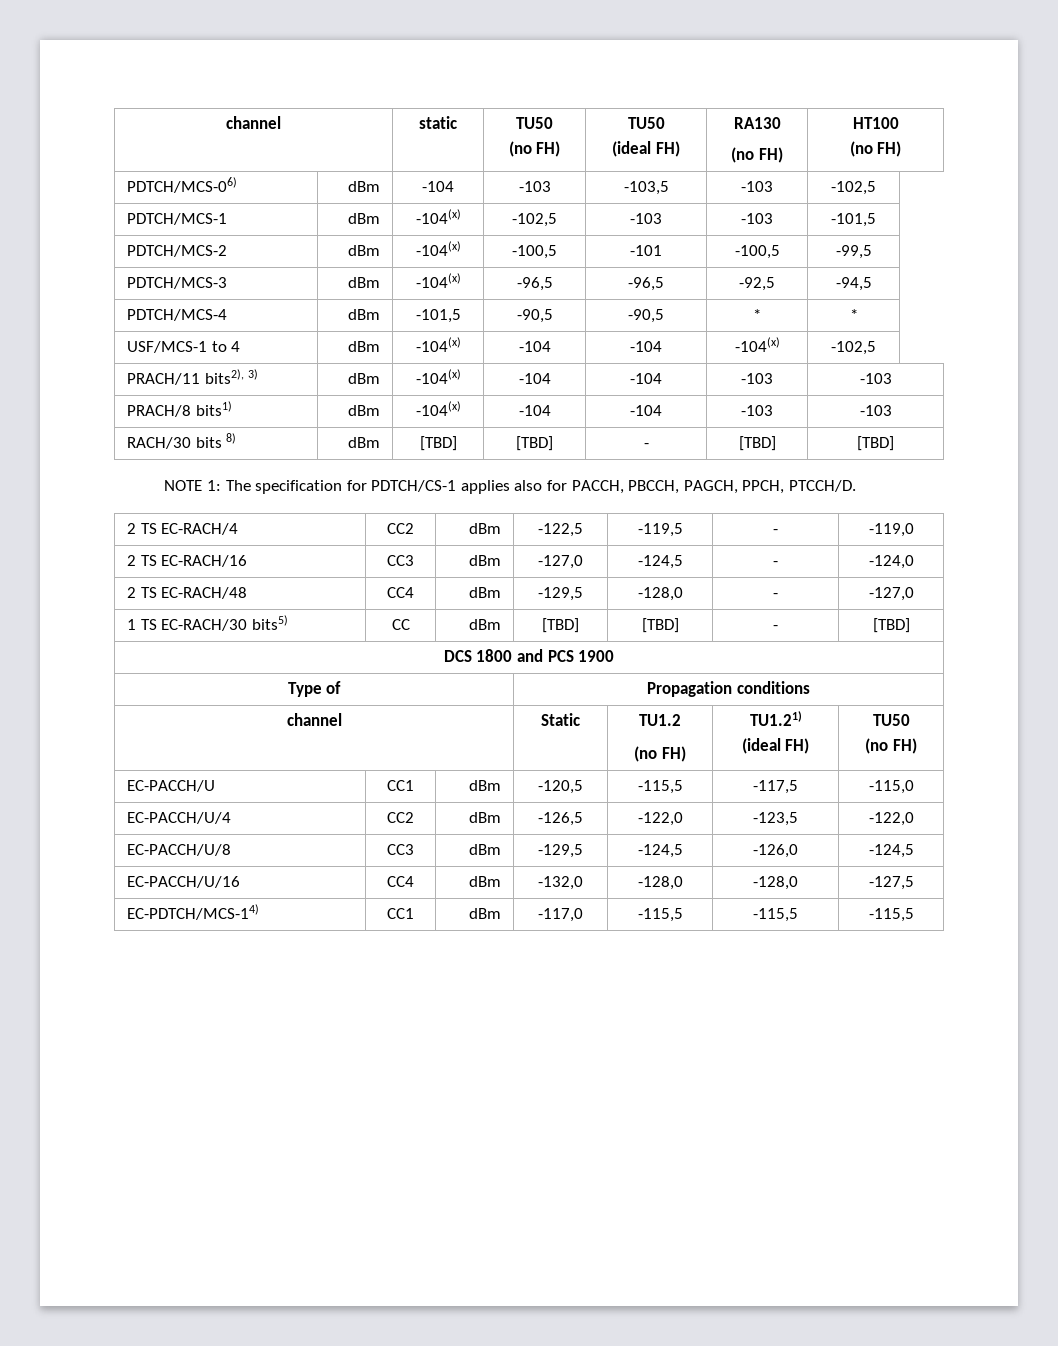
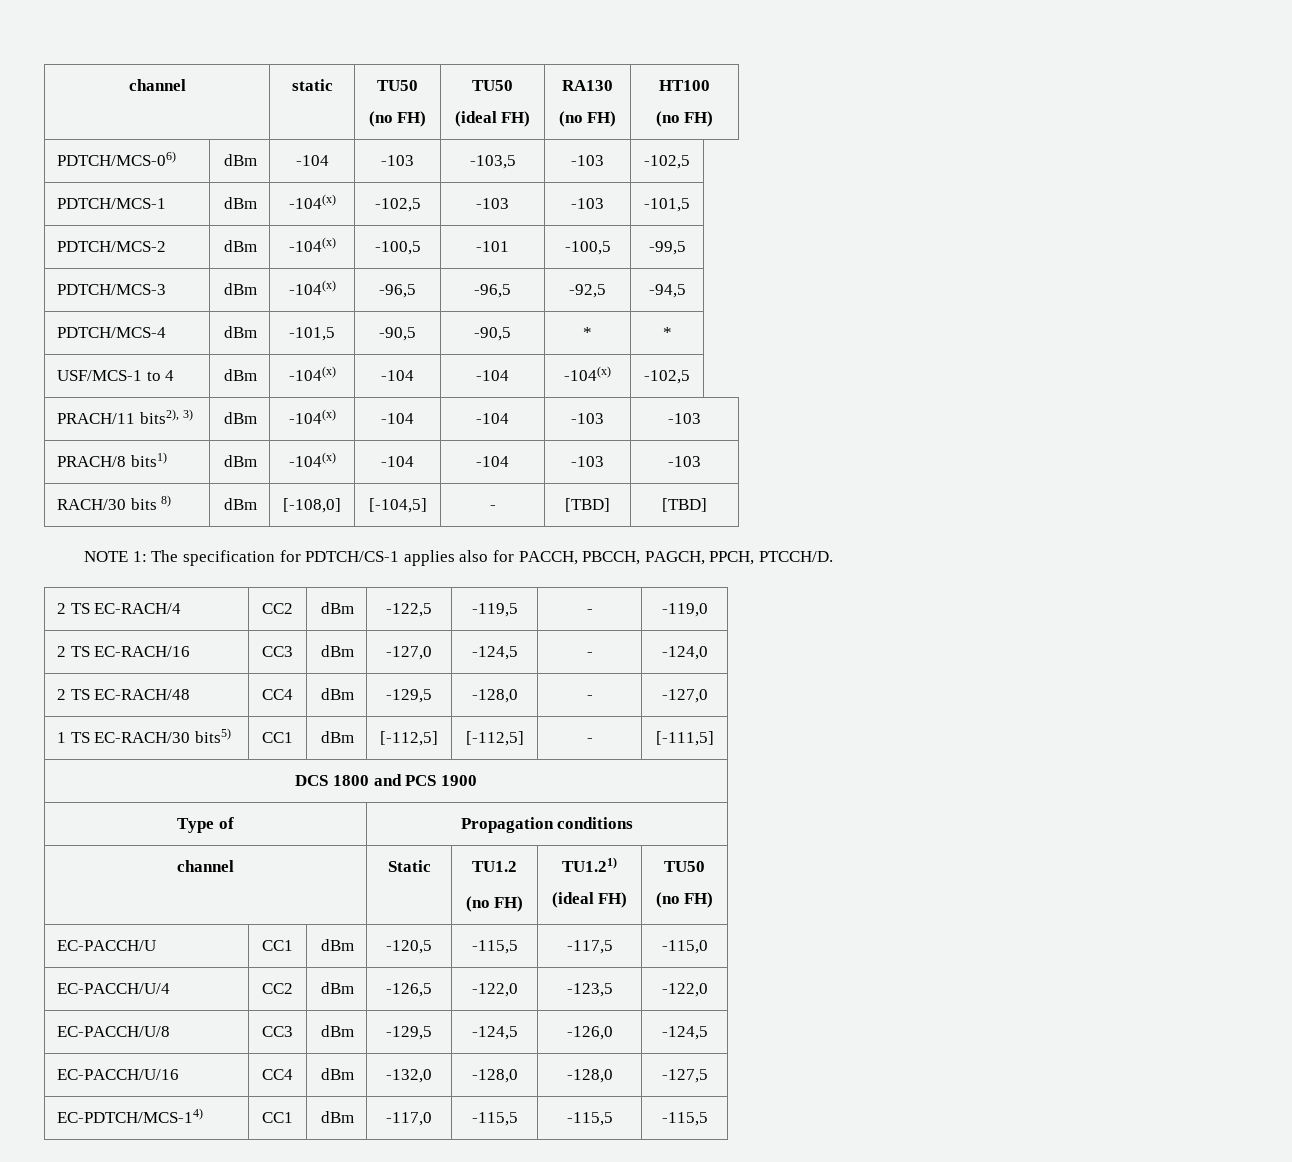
[419,436,457,451] [516,436,553,451] [TBD] | [TBD] -> [283,498,341,513] [368,498,427,513] [-108,0] | [-104,5]
[391,619,410,630] [468,619,501,630] [542,618,579,633] [641,618,679,633] [773,625,778,630] [872,618,910,633] CC | dBm | [TBD] | [TBD] | - | [TBD] -> [262,732,293,743] [320,731,354,743] [380,731,438,746] [465,731,524,746] [586,738,593,743] [655,731,714,746] CC1 | dBm | [-112,5] | [-112,5] | - | [-111,5]

